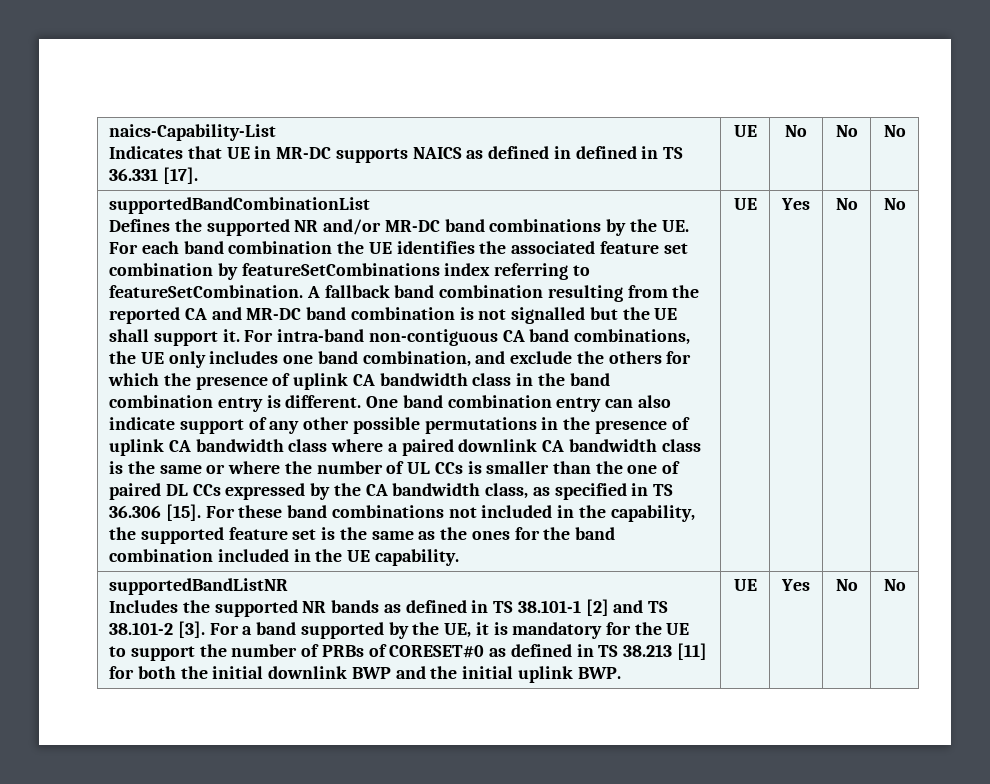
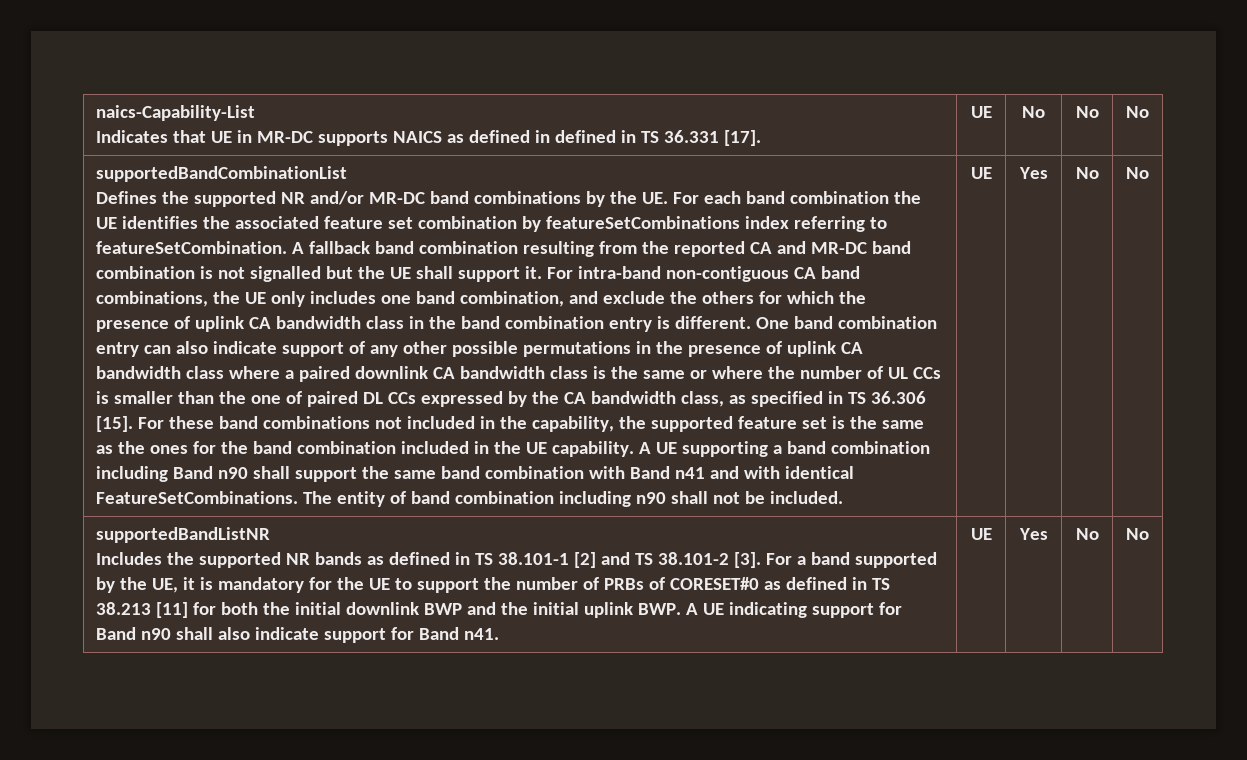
(459, 557) none -> [639,441,931,457] [96,466,855,482] [96,491,844,507] A UE supporting a band combination including Band n90 shall support the same band combination with Band n41 and with identical FeatureSetCombinations. The entity of band combination including n90 shall not be included.
(621, 673) none -> [686,602,903,618] [96,627,500,643] A UE indicating support for Band n90 shall also indicate support for Band n41.

